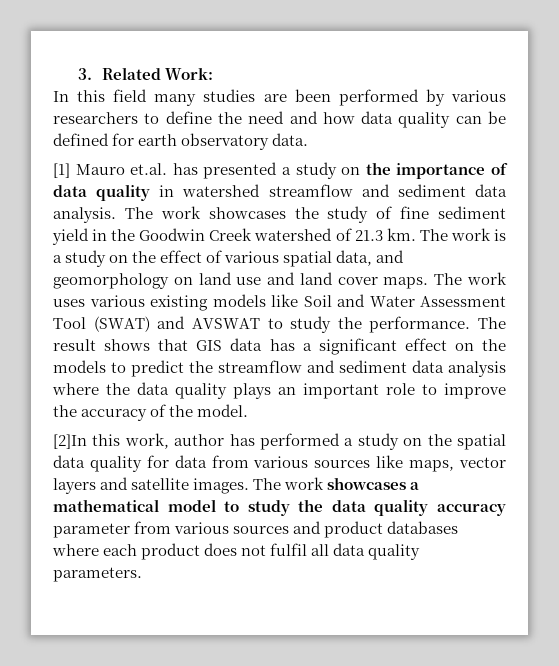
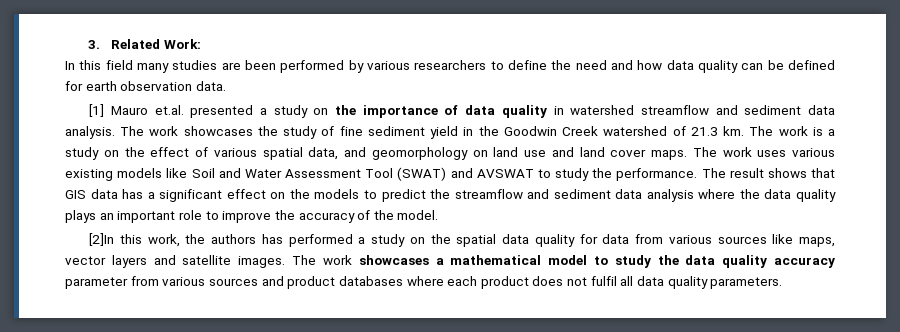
[181,133,270,150] observatory -> [120,81,193,91] observation
[172,163,198,175] has -> (184, 110) none
[174,434,225,446] author -> [185,234,257,244] the authors

